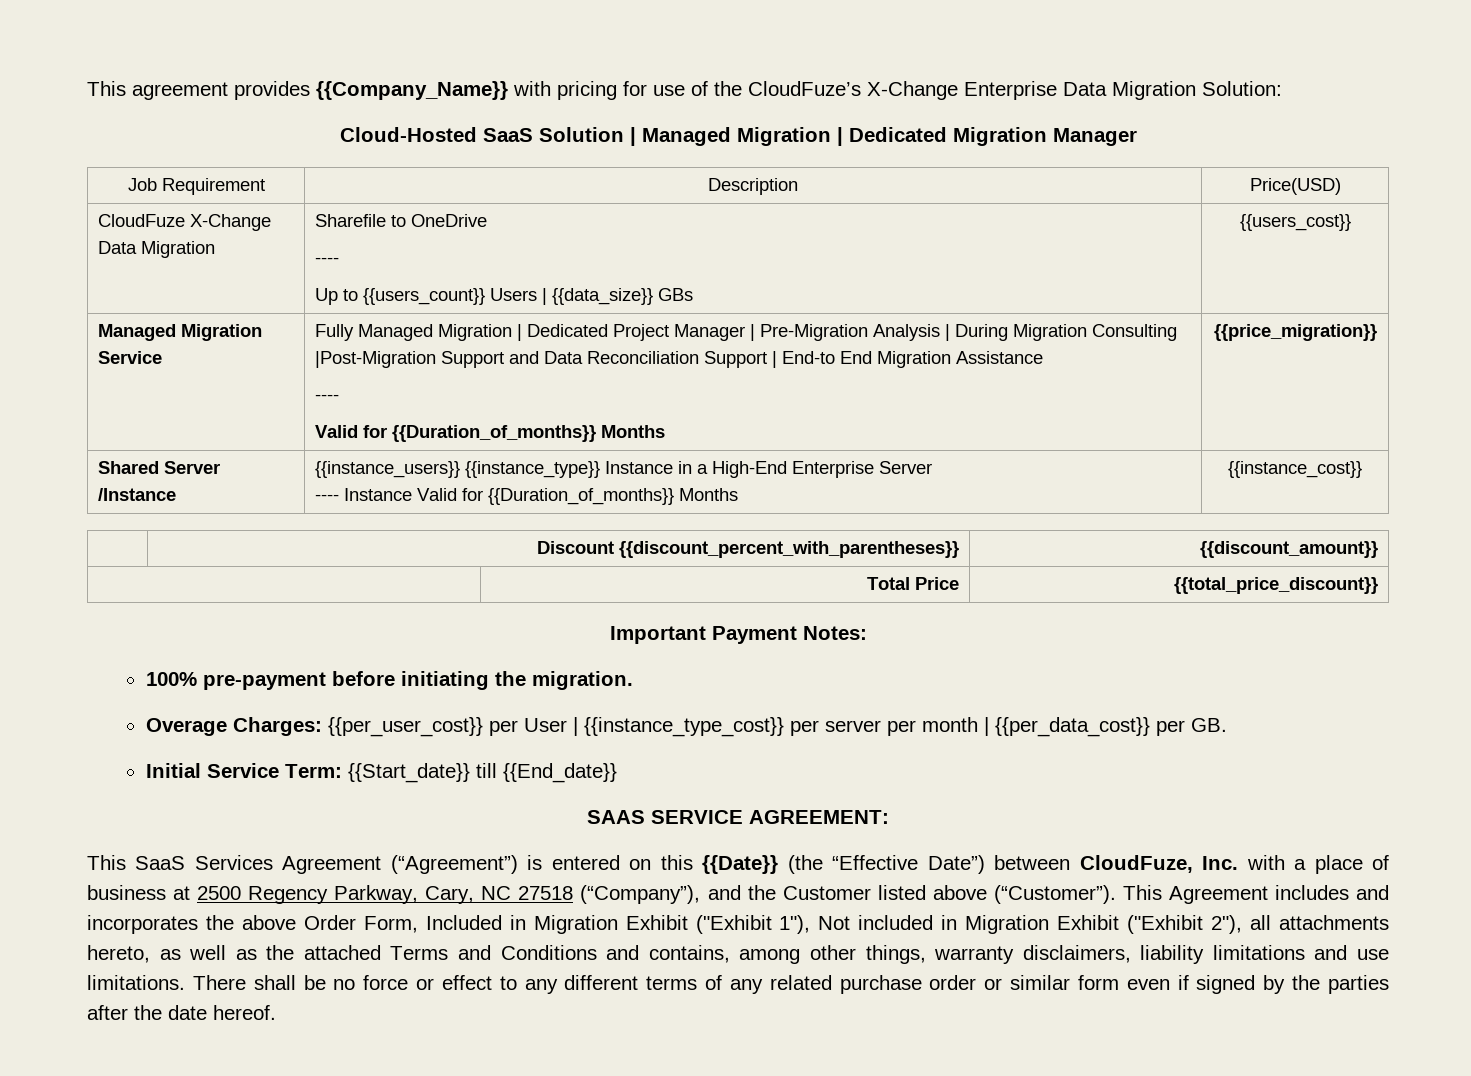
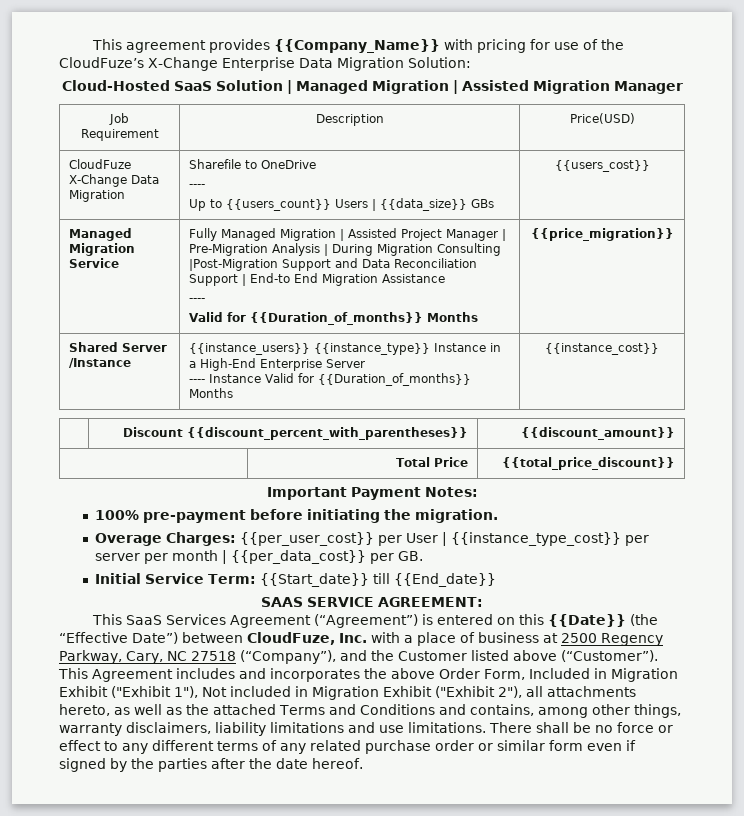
[848,127,947,142] Dedicated -> [461,80,529,91] Assisted
[527,324,609,337] Dedicated -> [348,228,398,238] Assisted

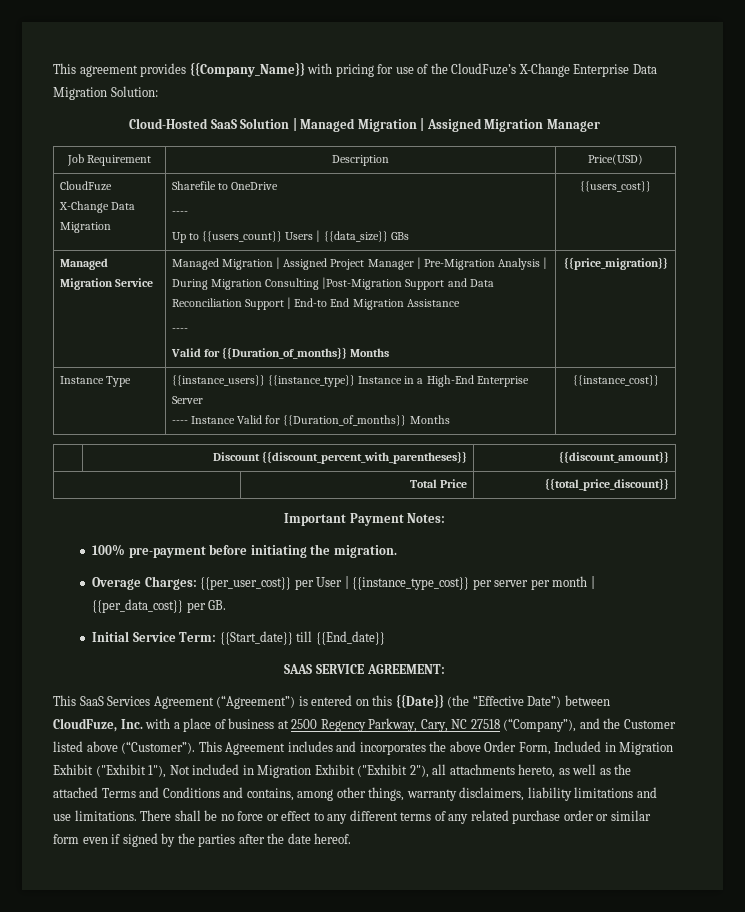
[461,80,529,91] Assisted -> [426,118,482,132] Assigned
[189,228,398,241] Fully Managed Migration | Assisted -> [172,257,328,270] Managed Migration | Assigned
[69,342,168,352] [69,358,132,368] Shared Server /Instance -> [60,376,132,387] Instance Type

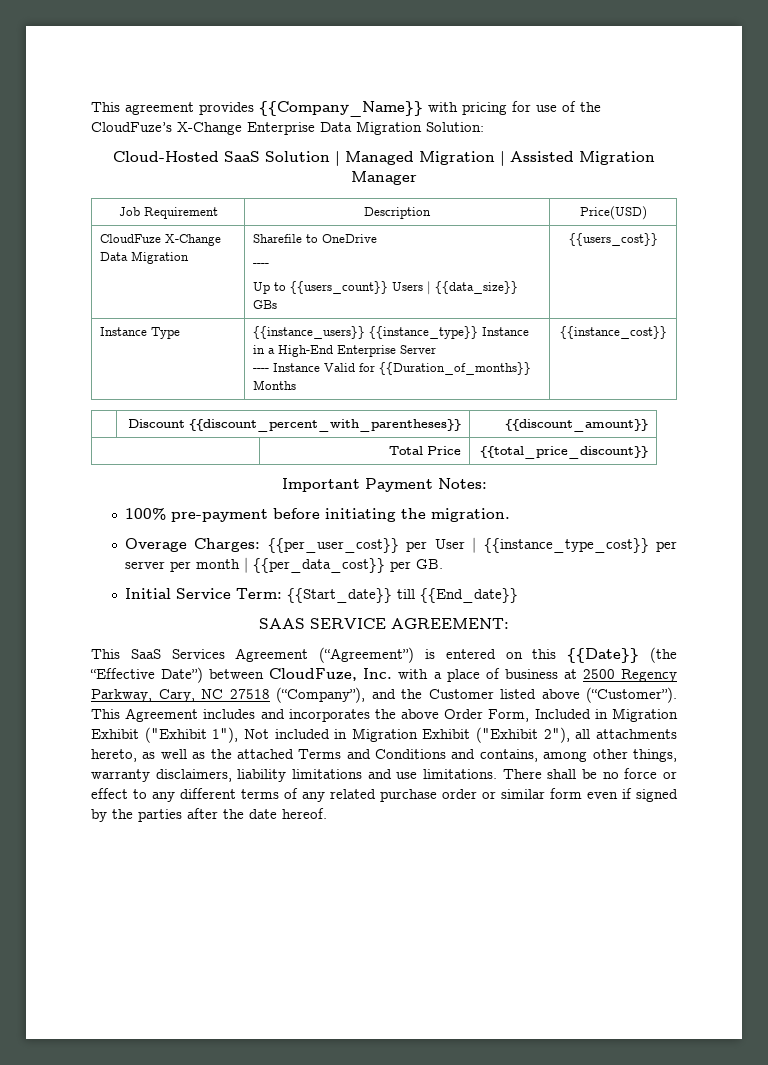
[426,118,482,132] Assigned -> [510,151,574,162] Assisted
[60,258,109,270] [60,278,154,290] [172,257,547,270] [172,277,494,290] [172,297,460,310] [172,328,189,332] [171,347,390,359] [563,257,668,270] // Managed Migration Service | Managed Migration | Assigned Project Manager | Pre-Migration Analysis | During Migration Consulting |Post-Migration Support and Data Reconciliation Support | End-to End Migration Assistance // ---- // Valid for {{Duration_of_months}} Months | {{price_migration}} -> (658, 239) none

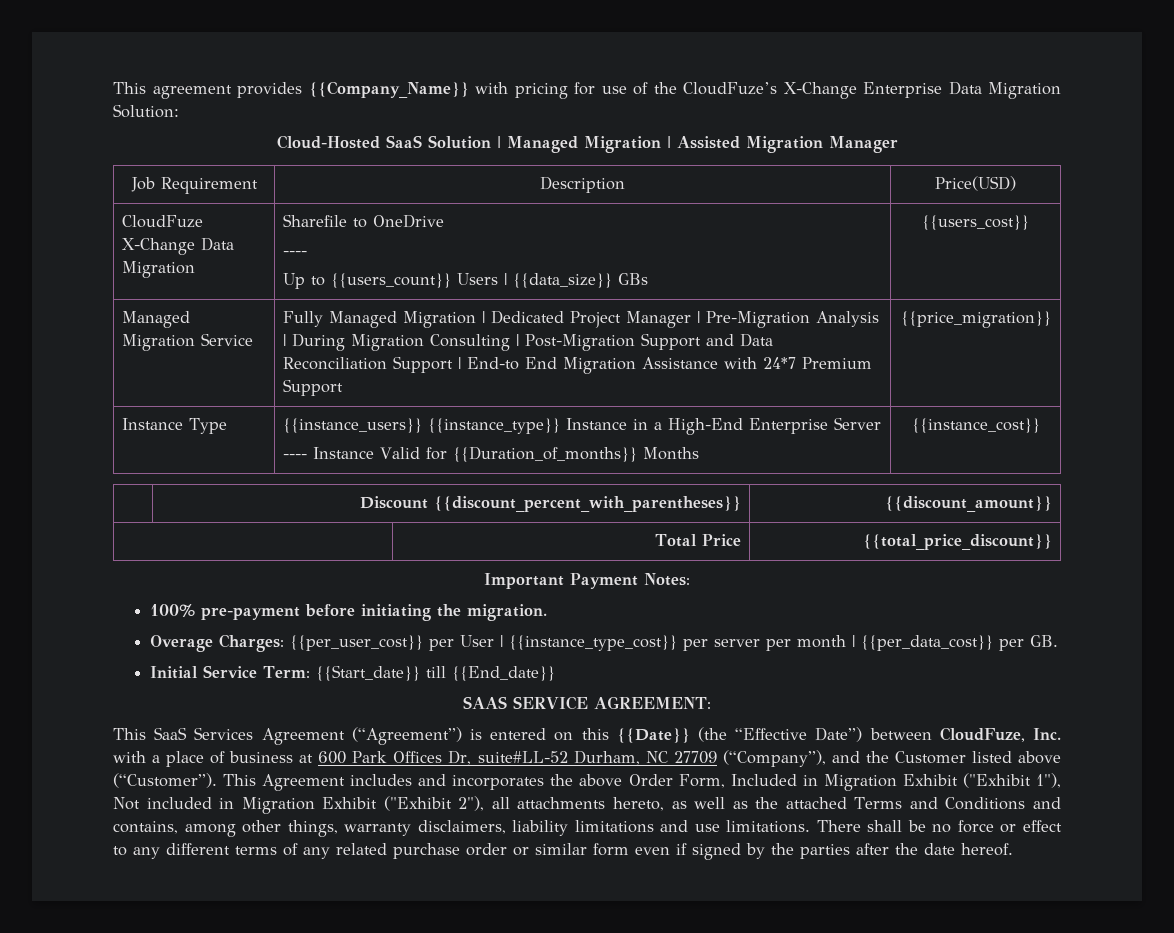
(658, 239) none -> [122,311,191,328] [122,333,254,351] [283,310,880,328] [283,333,774,351] [283,356,873,374] [283,379,344,396] [900,311,1051,328] // Managed Migration Service | Fully Managed Migration | Dedicated Project Manager | Pre-Migration Analysis | During Migration Consulting | Post-Migration Support and Data Reconciliation Support | End-to End Migration Assistance with 24*7 Premium Support | {{price_migration}}
[582,669,677,682] [91,689,270,702] 2500 Regency Parkway, Cary, NC 27518 -> [318,750,717,765] 600 Park Offices Dr, suite#LL-52 Durham, NC 27709

